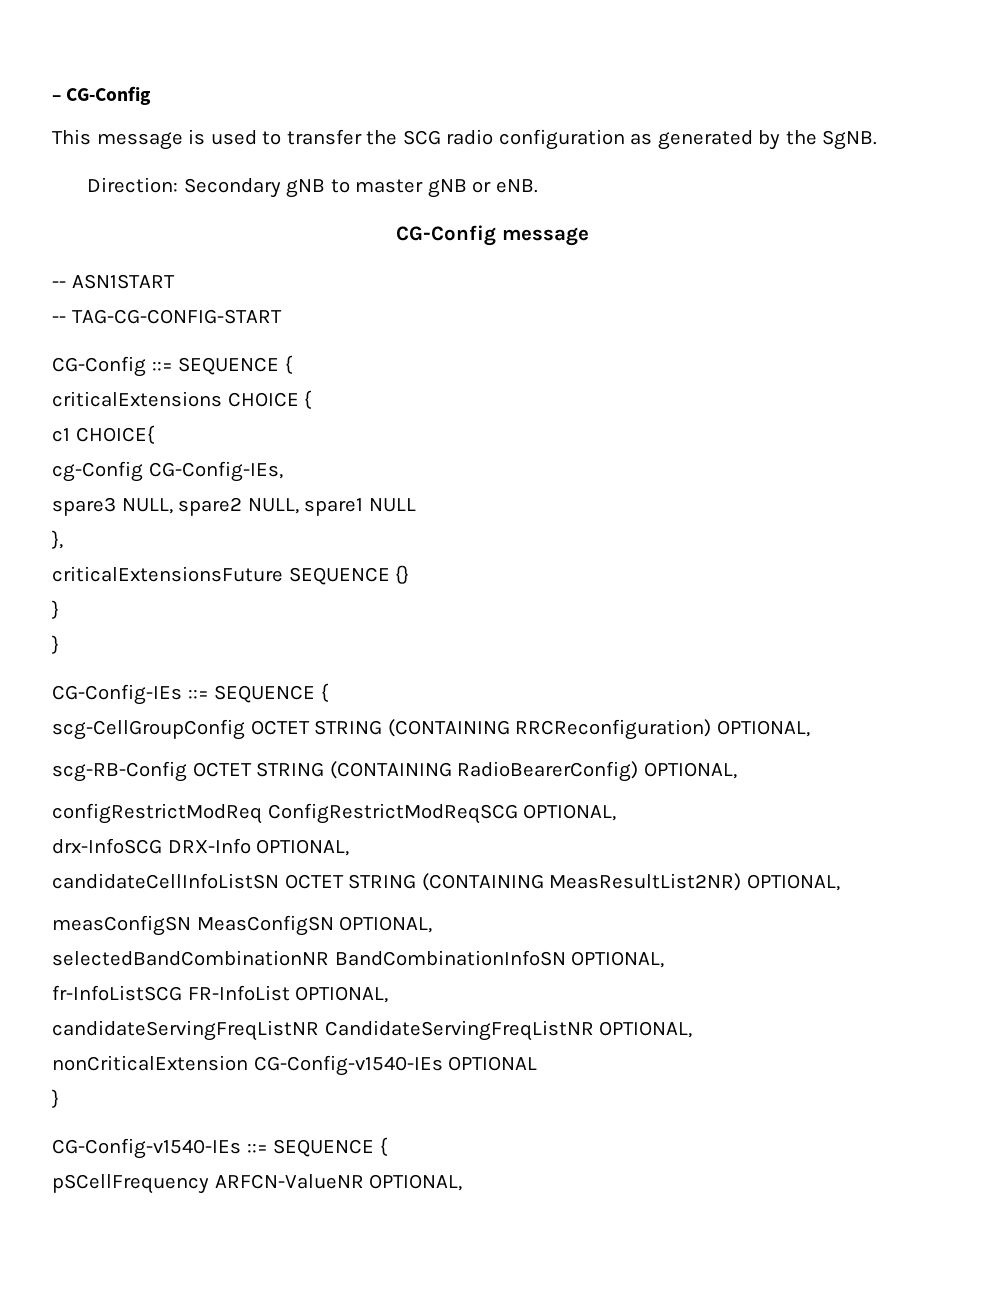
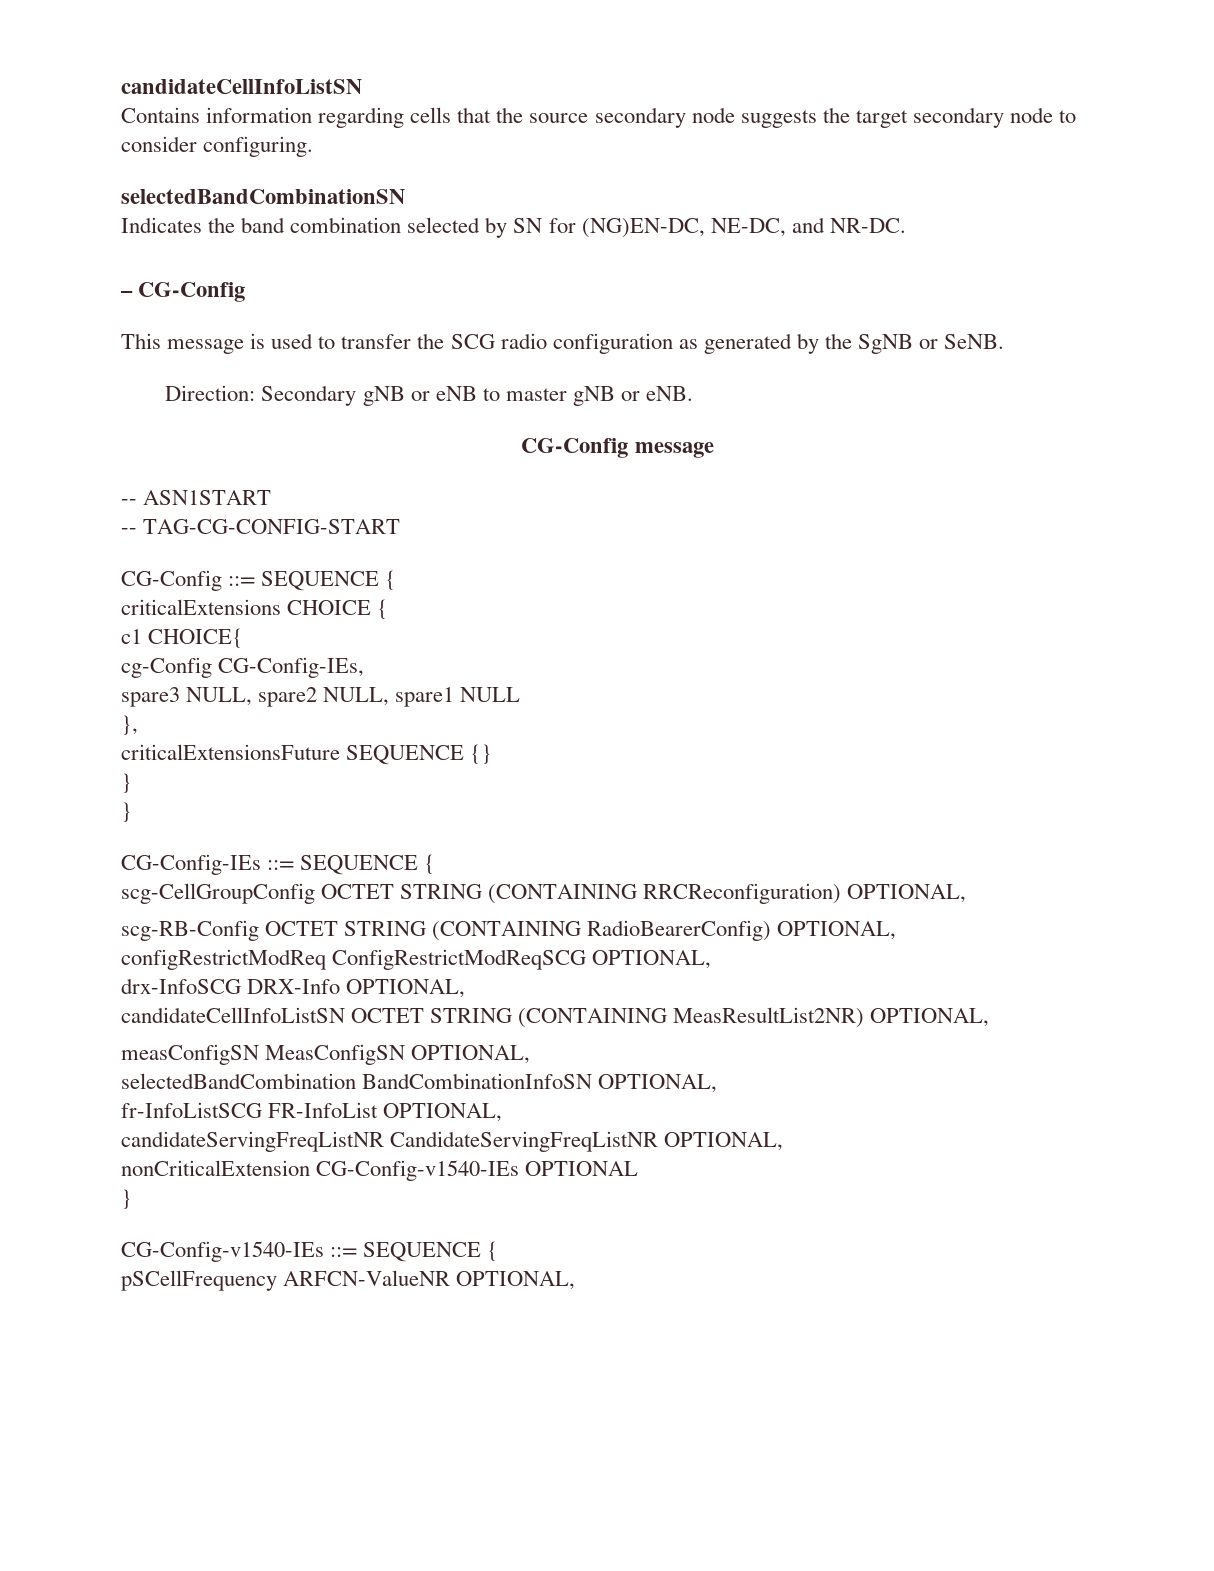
(52, 98) none -> [121,79,362,94] [121,107,1077,128] [121,136,314,157] [121,189,405,204] [121,217,906,238] candidateCellInfoListSN // Contains information regarding cells that the source secondary node suggests the target secondary node to consider configuring. // selectedBandCombinationSN // Indicates the band combination selected by SN for (NG)EN-DC, NE-DC, and NR-DC. //
[822,130,878,150] SgNB. -> [858,334,1005,354] SgNB or SeNB.
(326, 188) none -> [410,386,477,401] or eNB
[52,950,329,966] selectedBandCombinationNR -> [121,1073,356,1089] selectedBandCombination

